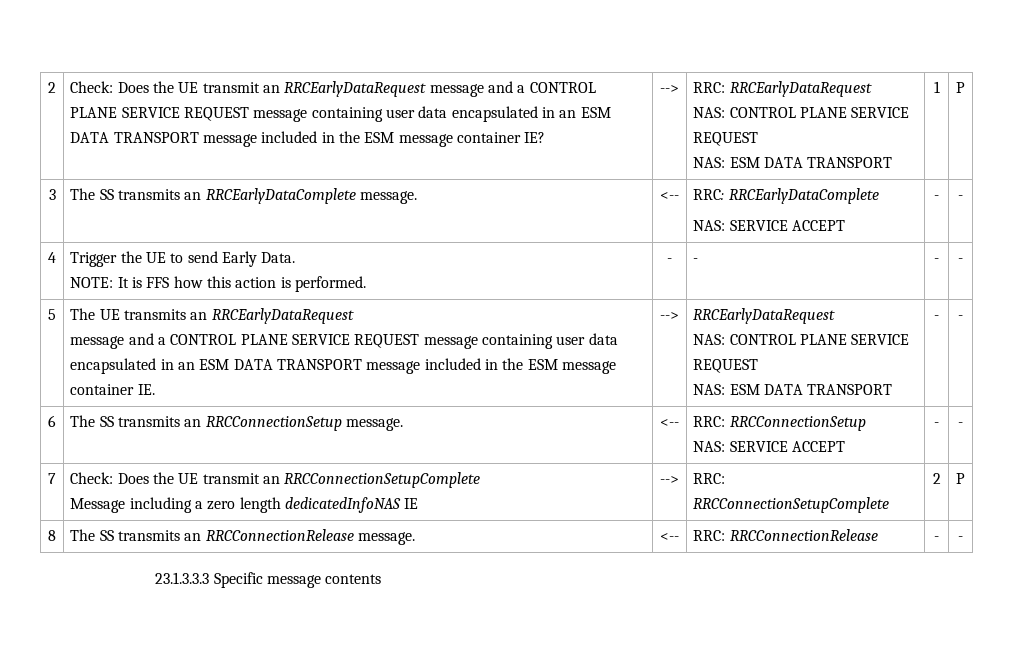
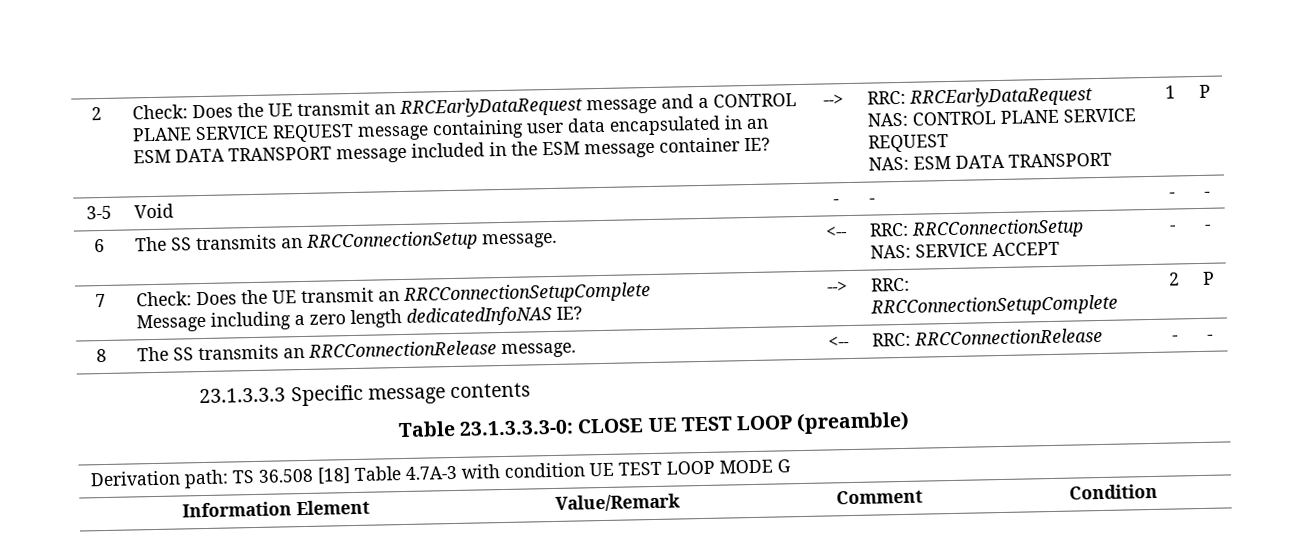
[48,189,56,200] [70,188,418,204] [660,192,679,200] [693,188,879,204] [693,220,846,231] [934,195,939,200] [958,195,963,200] [48,252,56,263] [70,251,296,267] [70,276,366,292] [667,258,672,263] [693,258,699,263] [934,258,939,263] [958,258,963,263] [48,309,56,320] [70,308,354,324] [70,333,618,349] [70,358,616,374] [70,384,155,395] [660,312,679,320] [693,308,836,324] [693,334,910,345] [693,359,759,373] [693,384,893,395] 3 | The SS transmits an RRCEarlyDataComplete message. | <-- | RRC: RRCEarlyDataComplete // NAS: SERVICE ACCEPT | - | - // 4 | Trigger the UE to send Early Data. // NOTE: It is FFS how this action is performed. | - | - | - | - // 5 | The UE transmits an RRCEarlyDataRequest // message and a CONTROL PLANE SERVICE REQUEST message containing user data encapsulated in an ESM DATA TRANSPORT message included in the ESM message container IE. | --> | RRCEarlyDataRequest // NAS: CONTROL PLANE SERVICE REQUEST // NAS: ESM DATA TRANSPORT -> [85,205,112,220] [133,203,174,219] [832,199,839,205] [868,198,875,204] 3-5 | Void | - | -
[404,498,419,509] IE -> [555,306,582,320] IE?
(382, 579) none -> [397,410,911,438] [89,459,791,489] [181,499,370,518] [554,493,681,512] [835,489,923,505] [1068,483,1158,500] // Table 23.1.3.3.3-0: CLOSE UE TEST LOOP (preamble) // Derivation path: TS 36.508 [18] Table 4.7A-3 with condition UE TEST LOOP MODE G // Information Element | Value/Remark | Comment | Condition

